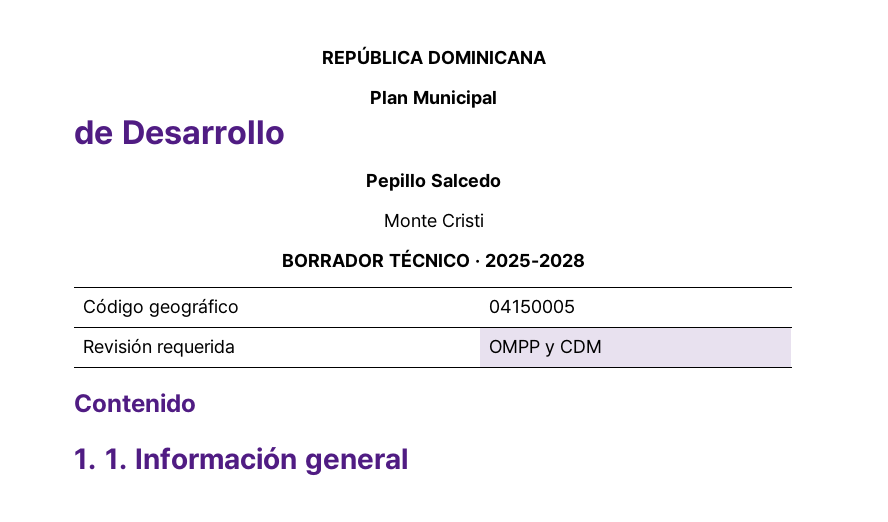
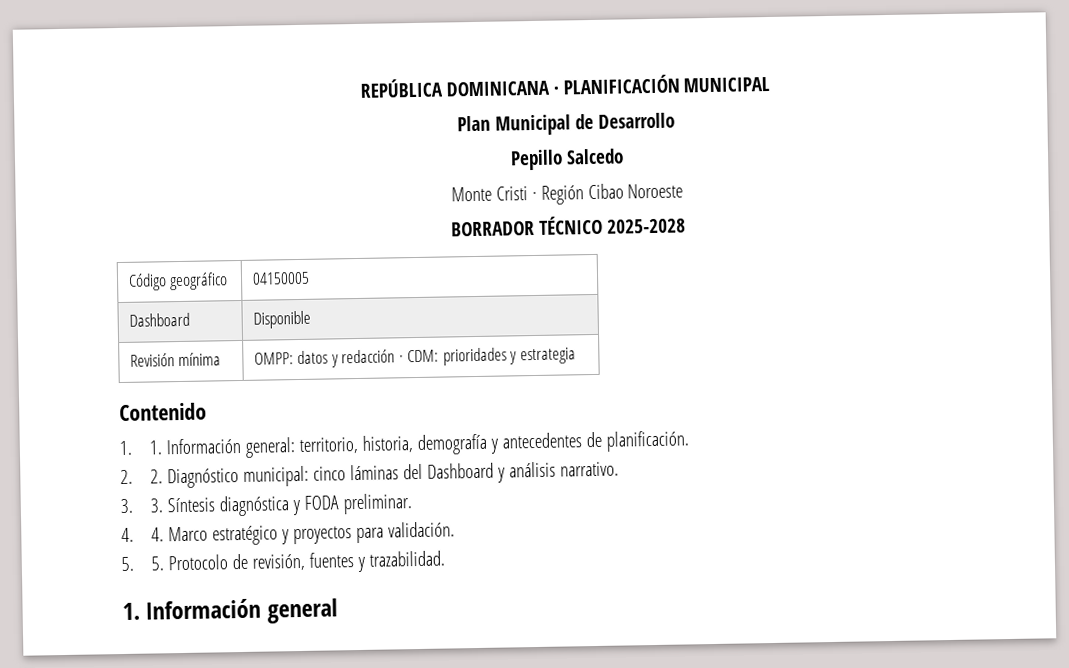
(546, 57) none -> [552,74,771,95] · PLANIFICACIÓN MUNICIPAL
(497, 99) // -> (572, 125) none
(484, 220) none -> [531,183,684,205] · Región Cibao Noroeste
[475,259,480,267] · -> (603, 225) none
(575, 306) none -> [128,312,190,327] [252,310,311,329] // Dashboard | Disponible
[156,339,235,357] [488,339,602,357] [74,393,196,413] [74,448,96,470] requerida | OMPP y CDM // Contenido // 1. -> [178,352,222,367] [253,347,576,368] [119,402,207,422] [119,430,689,458] [120,461,619,489] [120,493,413,517] [121,521,455,546] [121,550,445,573] mínima | OMPP: datos y redacción · CDM: prioridades y estrategia // Contenido // 1. 1. Información general: territorio, historia, demografía y antecedentes de planificación. // 2. 2. Diagnóstico municipal: cinco láminas del Dashboard y análisis narrativo. // 3. 3. Síntesis diagnóstica y FODA preliminar. // 4. 4. Marco estratégico y proyectos para validación. // 5. 5. Protocolo de revisión, fuentes y trazabilidad. //

